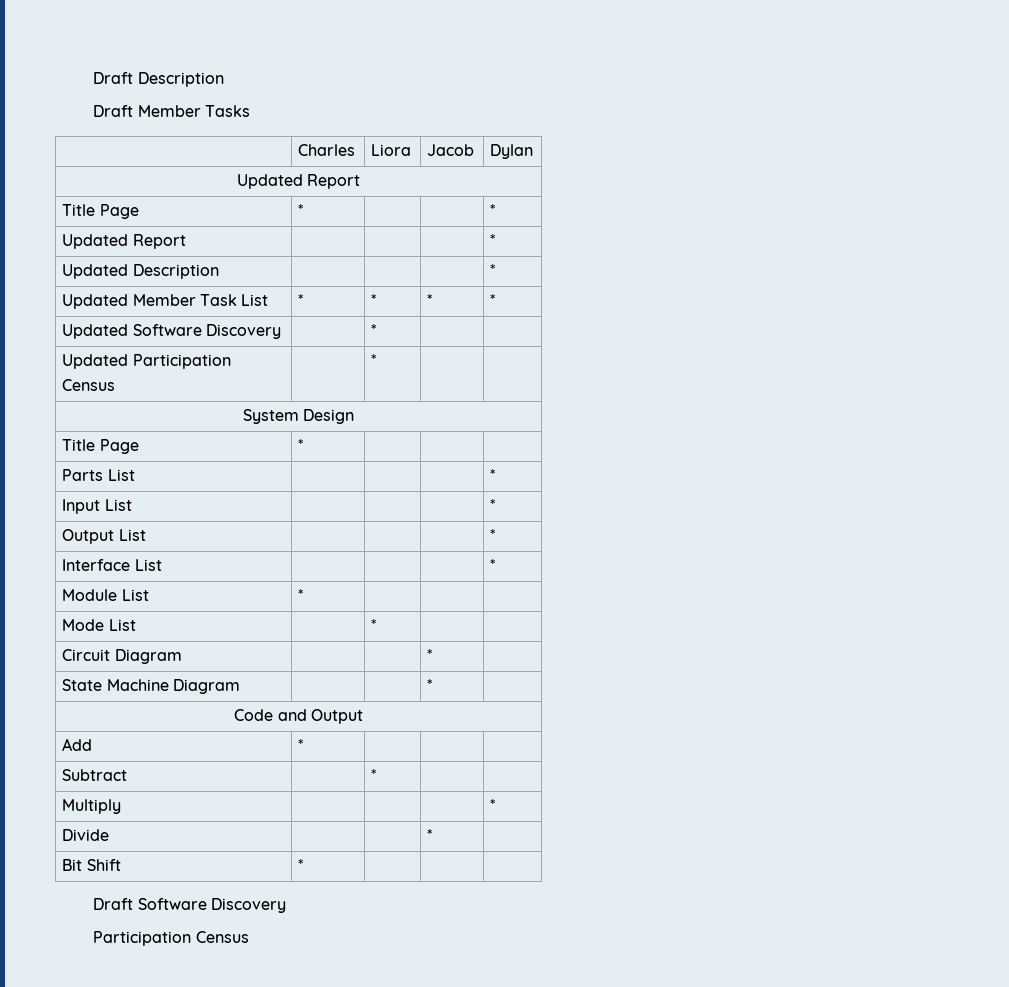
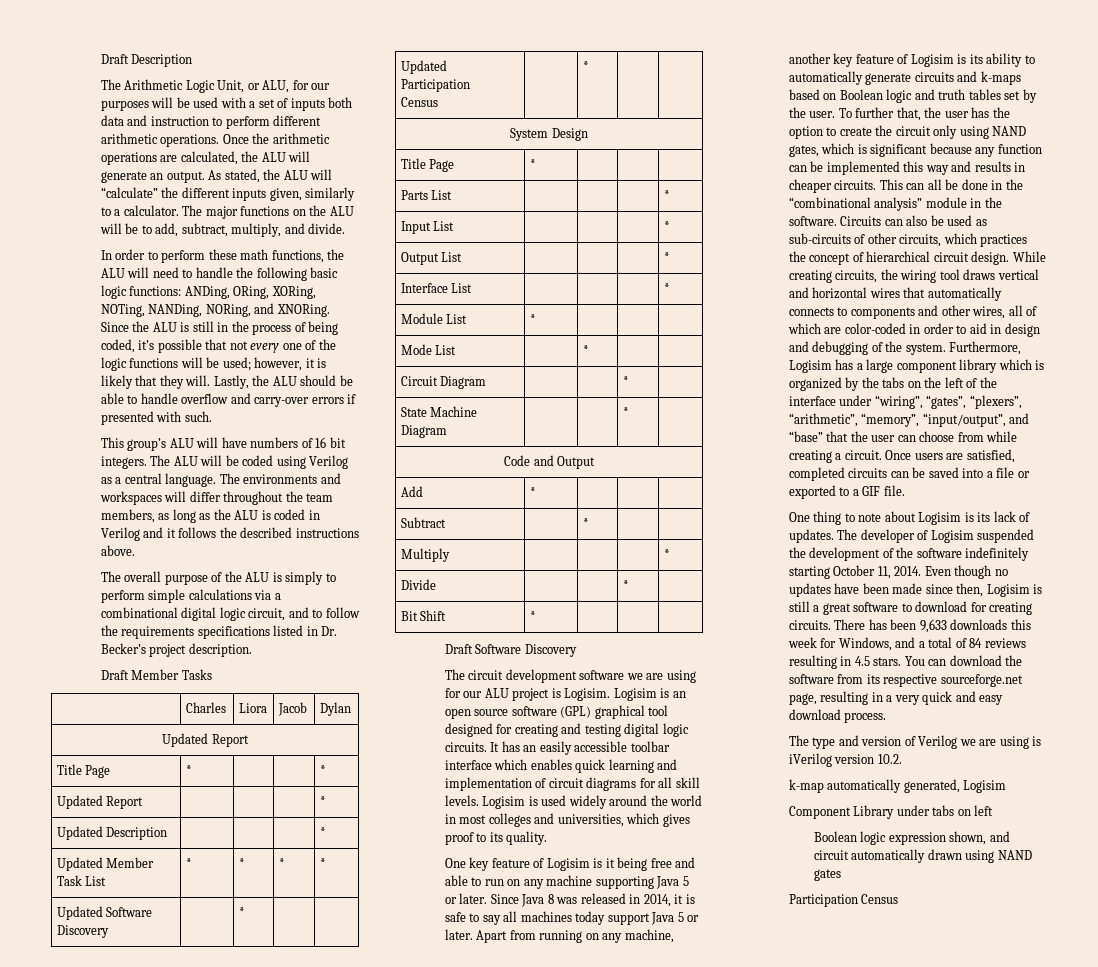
(224, 79) none -> [100,79,331,93] [100,97,353,111] [100,115,322,129] [100,133,330,147] [100,151,311,165] [100,169,333,183] [100,187,356,201] [100,205,354,219] [99,223,346,237] [100,249,345,263] [100,267,339,281] [100,285,316,299] [100,303,330,317] [100,321,339,335] [100,339,336,353] [100,357,327,371] [100,375,353,389] [100,393,357,407] [100,411,212,425] [100,437,346,451] [100,455,349,469] [100,473,341,487] [99,491,334,505] [100,509,320,523] [100,527,359,541] [100,545,135,556] [100,571,336,585] [100,589,281,603] [100,607,360,621] [100,625,338,639] [100,643,252,657] // The Arithmetic Logic Unit, or ALU, for our purposes will be used with a set of inputs both data and instruction to perform different arithmetic operations. Once the arithmetic operations are calculated, the ALU will generate an output. As stated, the ALU will “calculate” the different inputs given, similarly to a calculator. The major functions on the ALU will be to add, subtract, multiply, and divide. // In order to perform these math functions, the ALU will need to handle the following basic logic functions: ANDing, ORing, XORing, NOTing, NANDing, NORing, and XNORing. Since the ALU is still in the process of being coded, it’s possible that not every one of the logic functions will be used; however, it is likely that they will. Lastly, the ALU should be able to handle overflow and carry-over errors if presented with such. // This group’s ALU will have numbers of 16 bit integers. The ALU will be coded using Verilog as a central language. The environments and workspaces will differ throughout the team members, as long as the ALU is coded in Verilog and it follows the described instructions above. // The overall purpose of the ALU is simply to perform simple calculations via a combinational digital logic circuit, and to follow the requirements specifications listed in Dr. Becker’s project description.
(287, 905) none -> [444,669,696,683] [444,688,686,701] [444,705,669,719] [444,723,689,737] [444,741,670,755] [444,759,678,773] [444,777,700,791] [444,795,703,809] [444,813,690,827] [444,831,548,845] [444,857,696,871] [444,875,689,889] [444,893,695,907] [444,911,700,925] [444,929,674,943] [788,53,1035,67] [788,71,1021,85] [788,89,1037,103] [788,107,1010,121] [788,125,1027,139] [788,143,1042,157] [788,161,1026,175] [788,179,1023,193] [788,197,1002,211] [788,215,987,226] [788,233,1028,247] [788,251,1046,265] [788,269,1039,283] [788,287,1002,301] [788,305,1038,319] [787,323,1040,337] [788,341,1022,355] [788,359,1045,373] [788,377,997,391] [788,395,1022,409] [788,413,1030,427] [788,431,1018,442] [788,449,1015,463] [788,467,1030,481] [788,485,905,499] [788,511,1031,525] [788,529,1035,543] [788,547,1030,561] [788,565,1008,579] [788,583,1043,597] [788,601,1033,615] [788,619,1031,633] [787,637,1026,651] [788,655,1023,669] [788,674,1023,687] [788,691,1004,705] [788,709,887,723] [788,735,1042,749] [788,753,902,767] [788,779,1007,793] [788,805,994,819] [813,831,1010,845] [813,849,1032,863] [813,869,841,881] // The circuit development software we are using for our ALU project is Logisim. Logisim is an open source software (GPL) graphical tool designed for creating and testing digital logic circuits. It has an easily accessible toolbar interface which enables quick learning and implementation of circuit diagrams for all skill levels. Logisim is used widely around the world in most colleges and universities, which gives proof to its quality. // One key feature of Logisim is it being free and able to run on any machine supporting Java 5 or later. Since Java 8 was released in 2014, it is safe to say all machines today support Java 5 or later. Apart from running on any machine, another key feature of Logisim is its ability to automatically generate circuits and k-maps based on Boolean logic and truth tables set by the user. To further that, the user has the option to create the circuit only using NAND gates, which is significant because any function can be implemented this way and results in cheaper circuits. This can all be done in the “combinational analysis” module in the software. Circuits can also be used as sub-circuits of other circuits, which practices the concept of hierarchical circuit design. While creating circuits, the wiring tool draws vertical and horizontal wires that automatically connects to components and other wires, all of which are color-coded in order to aid in design and debugging of the system. Furthermore, Logisim has a large component library which is organized by the tabs on the left of the interface under “wiring”, “gates”, “plexers”, “arithmetic”, “memory”, “input/output”, and “base” that the user can choose from while creating a circuit. Once users are satisfied, completed circuits can be saved into a file or exported to a GIF file. // One thing to note about Logisim is its lack of updates. The developer of Logisim suspended the development of the software indefinitely starting October 11, 2014. Even though no updates have been made since then, Logisim is still a great software to download for creating circuits. There has been 9,633 downloads this week for Windows, and a total of 84 reviews resulting in 4.5 stars. You can download the software from its respective sourceforge.net page, resulting in a very quick and easy download process. // The type and version of Verilog we are using is iVerilog version 10.2. // k-map automatically generated, Logisim // Component Library under tabs on left // Boolean logic expression shown, and circuit automatically drawn using NAND gates

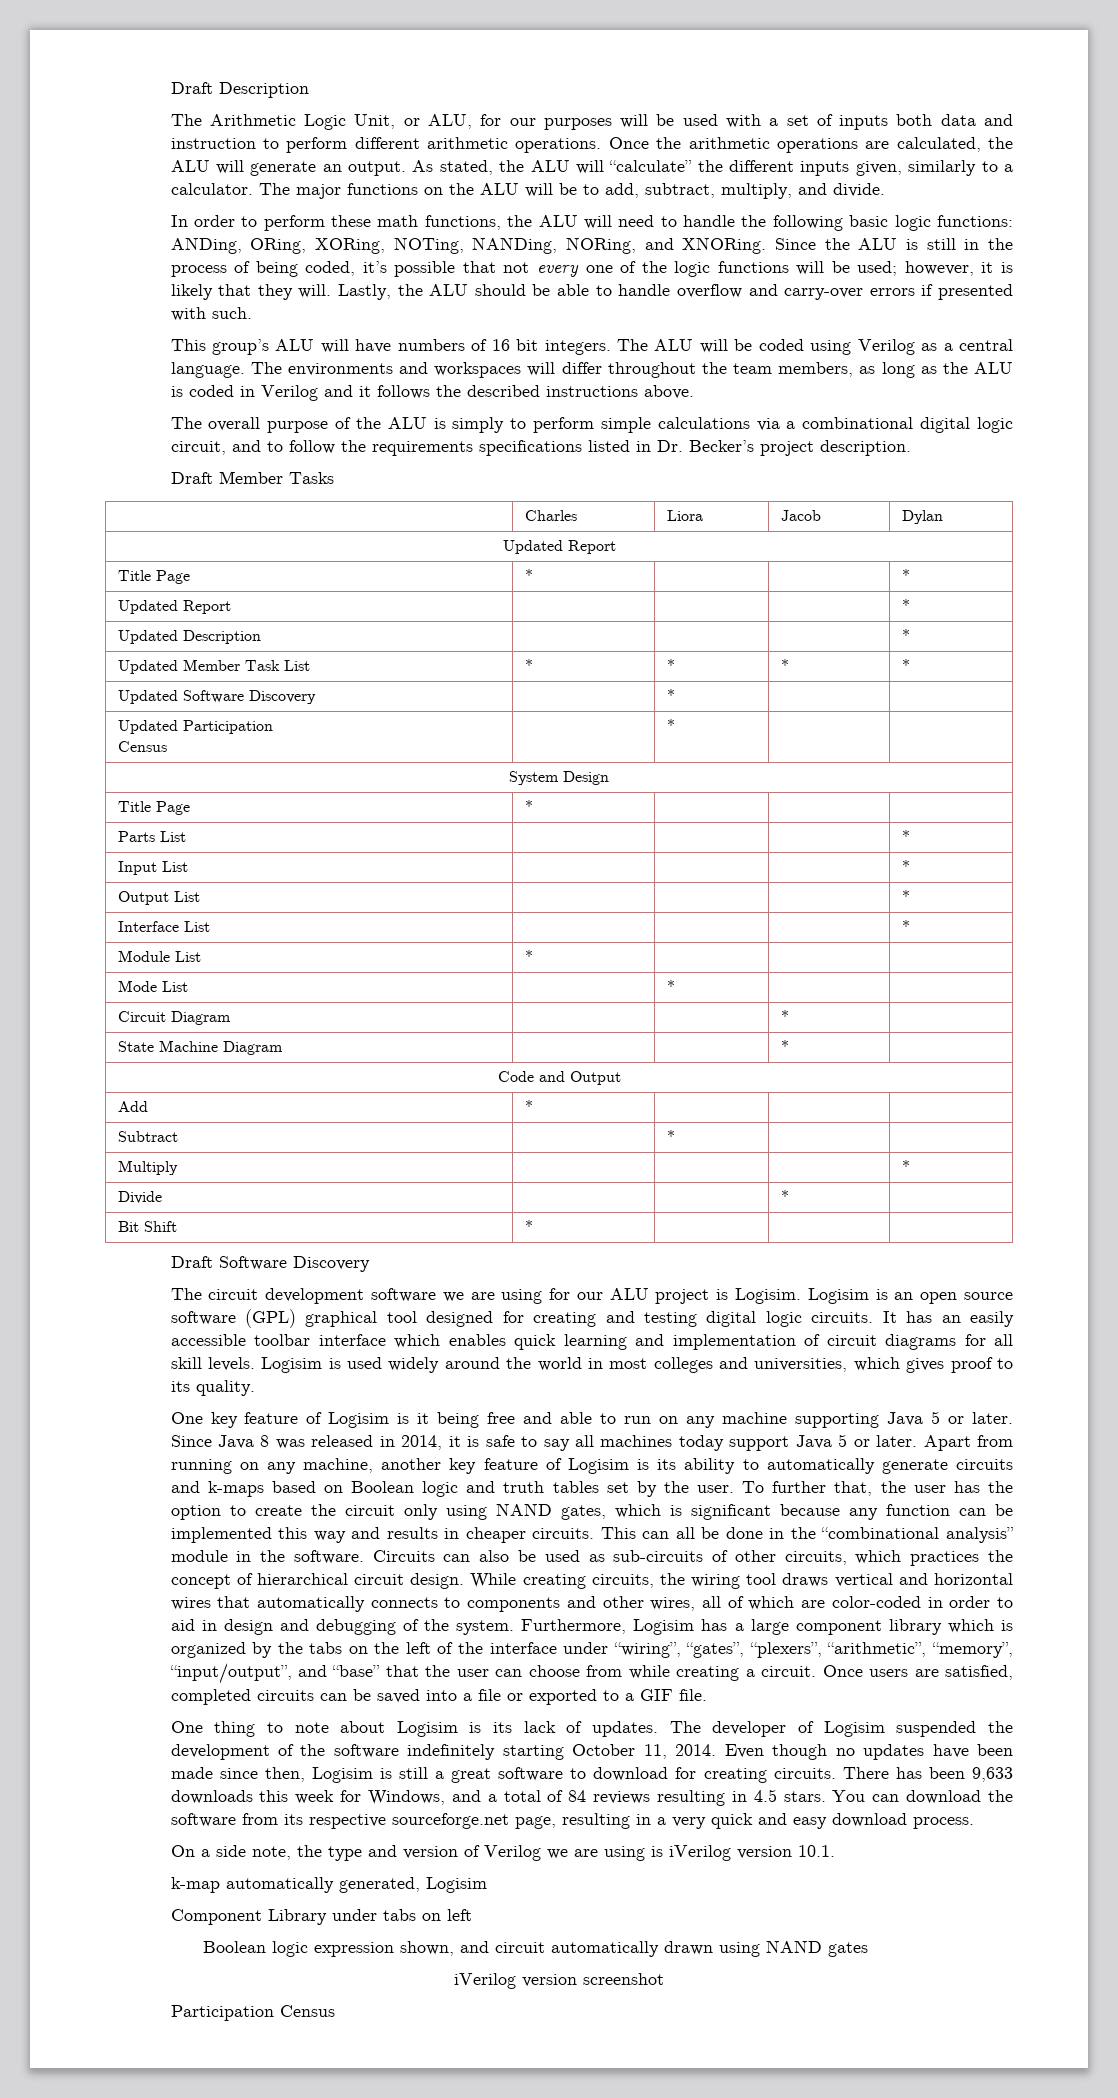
[788,735,809,746] The -> [170,1845,322,1860] On a side note, the
[877,754,902,764] 10.2. -> [797,1845,835,1857] 10.1.
(841, 875) none -> [454,1973,664,1989] // iVerilog version screenshot

